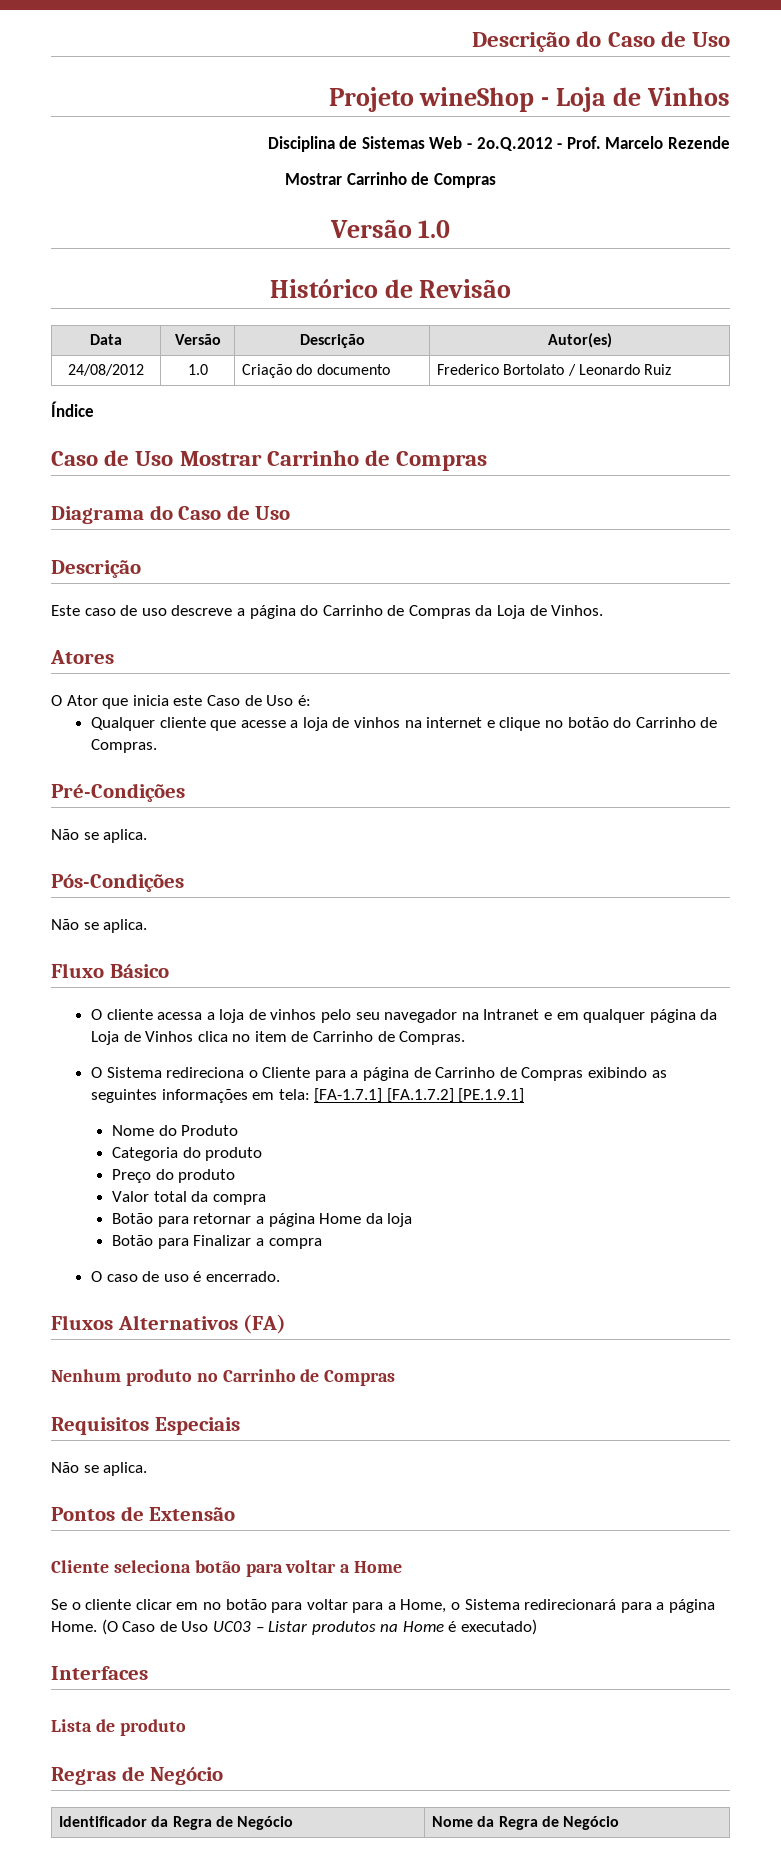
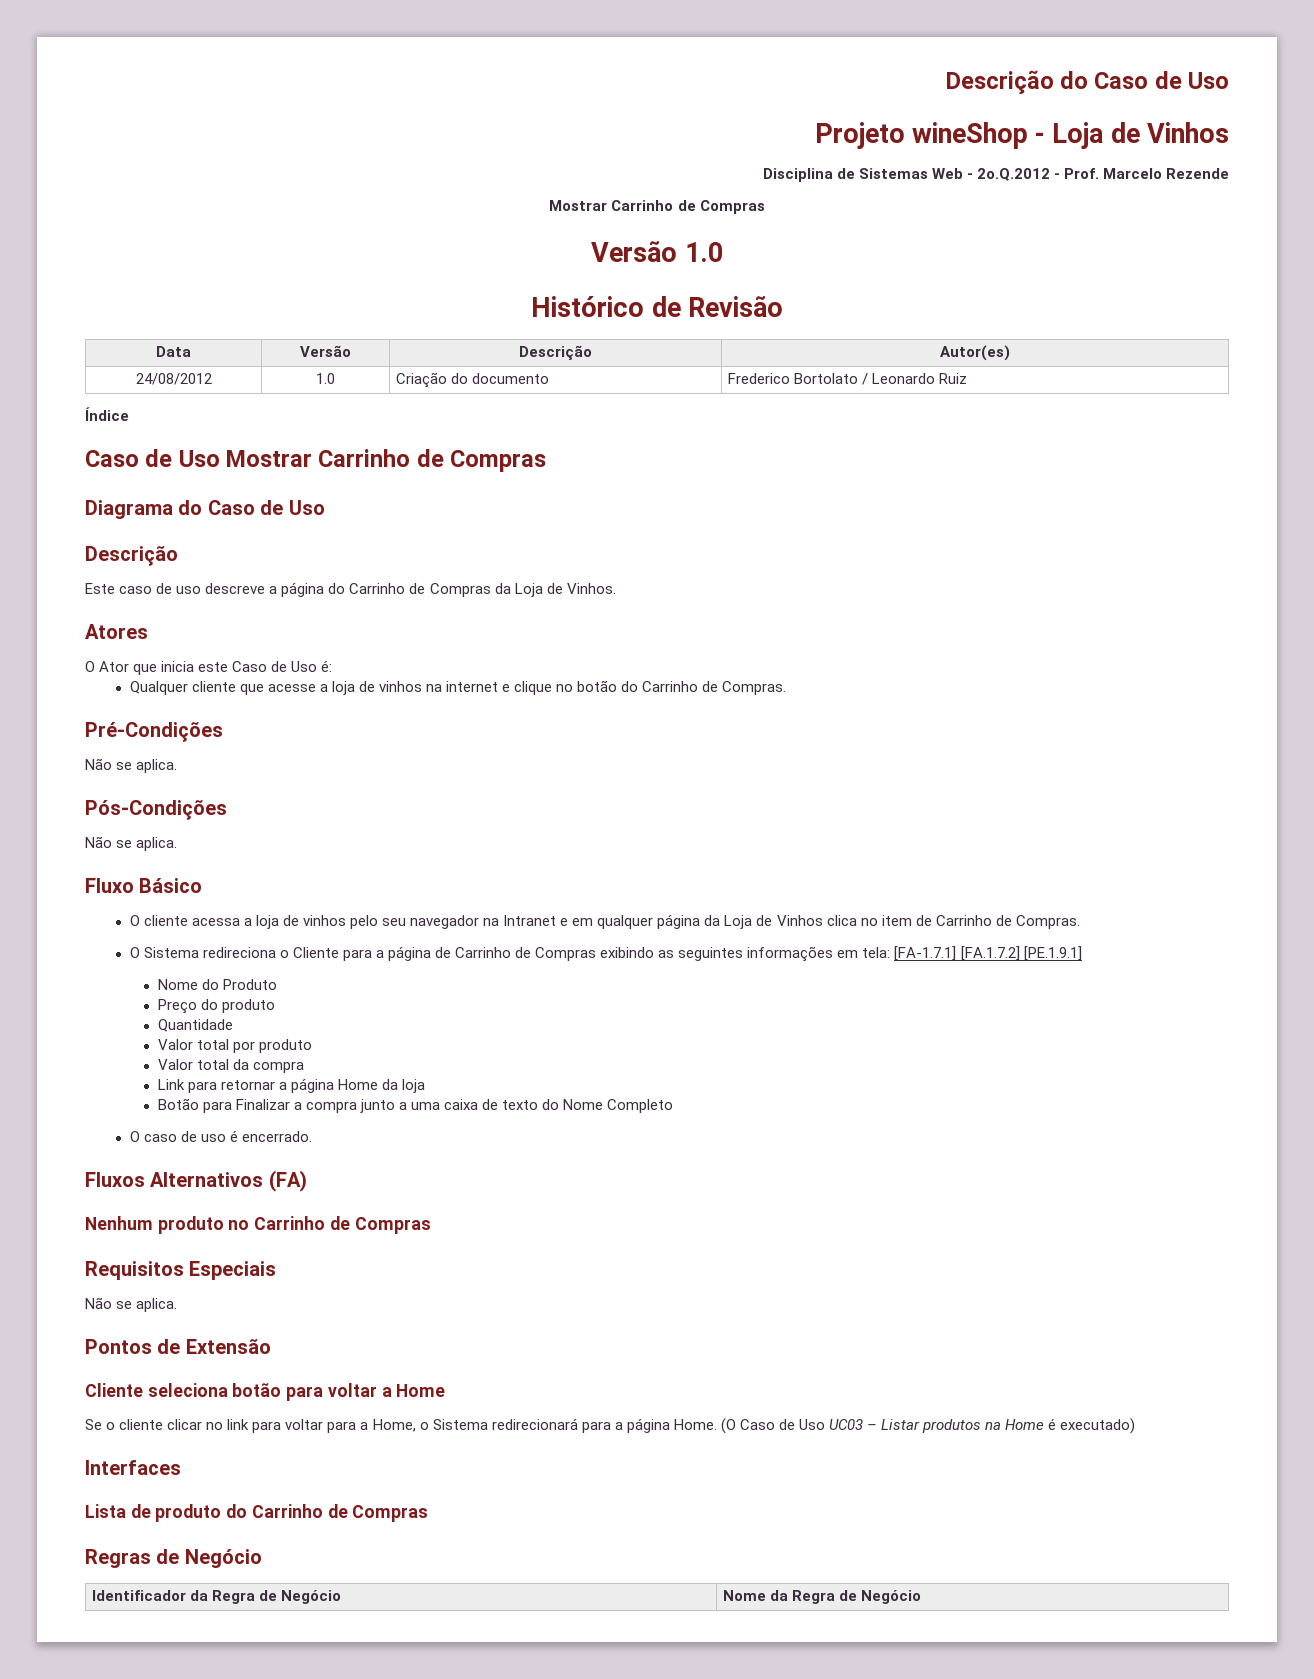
[112,1147,263,1161] [112,1169,174,1183] Categoria do produto // Preço do -> [157,999,275,1014] [157,1019,233,1032] [157,1039,255,1053] Preço do produto // Quantidade // Valor total por
[112,1213,154,1224] Botão -> [157,1079,185,1090] Link
(322, 1243) none -> [359,1099,674,1113] junto a uma caixa de texto do Nome Completo
[176,1599,267,1610] em no botão -> [206,1419,250,1430] no link
(186, 1727) none -> [226,1504,429,1522] do Carrinho de Compras

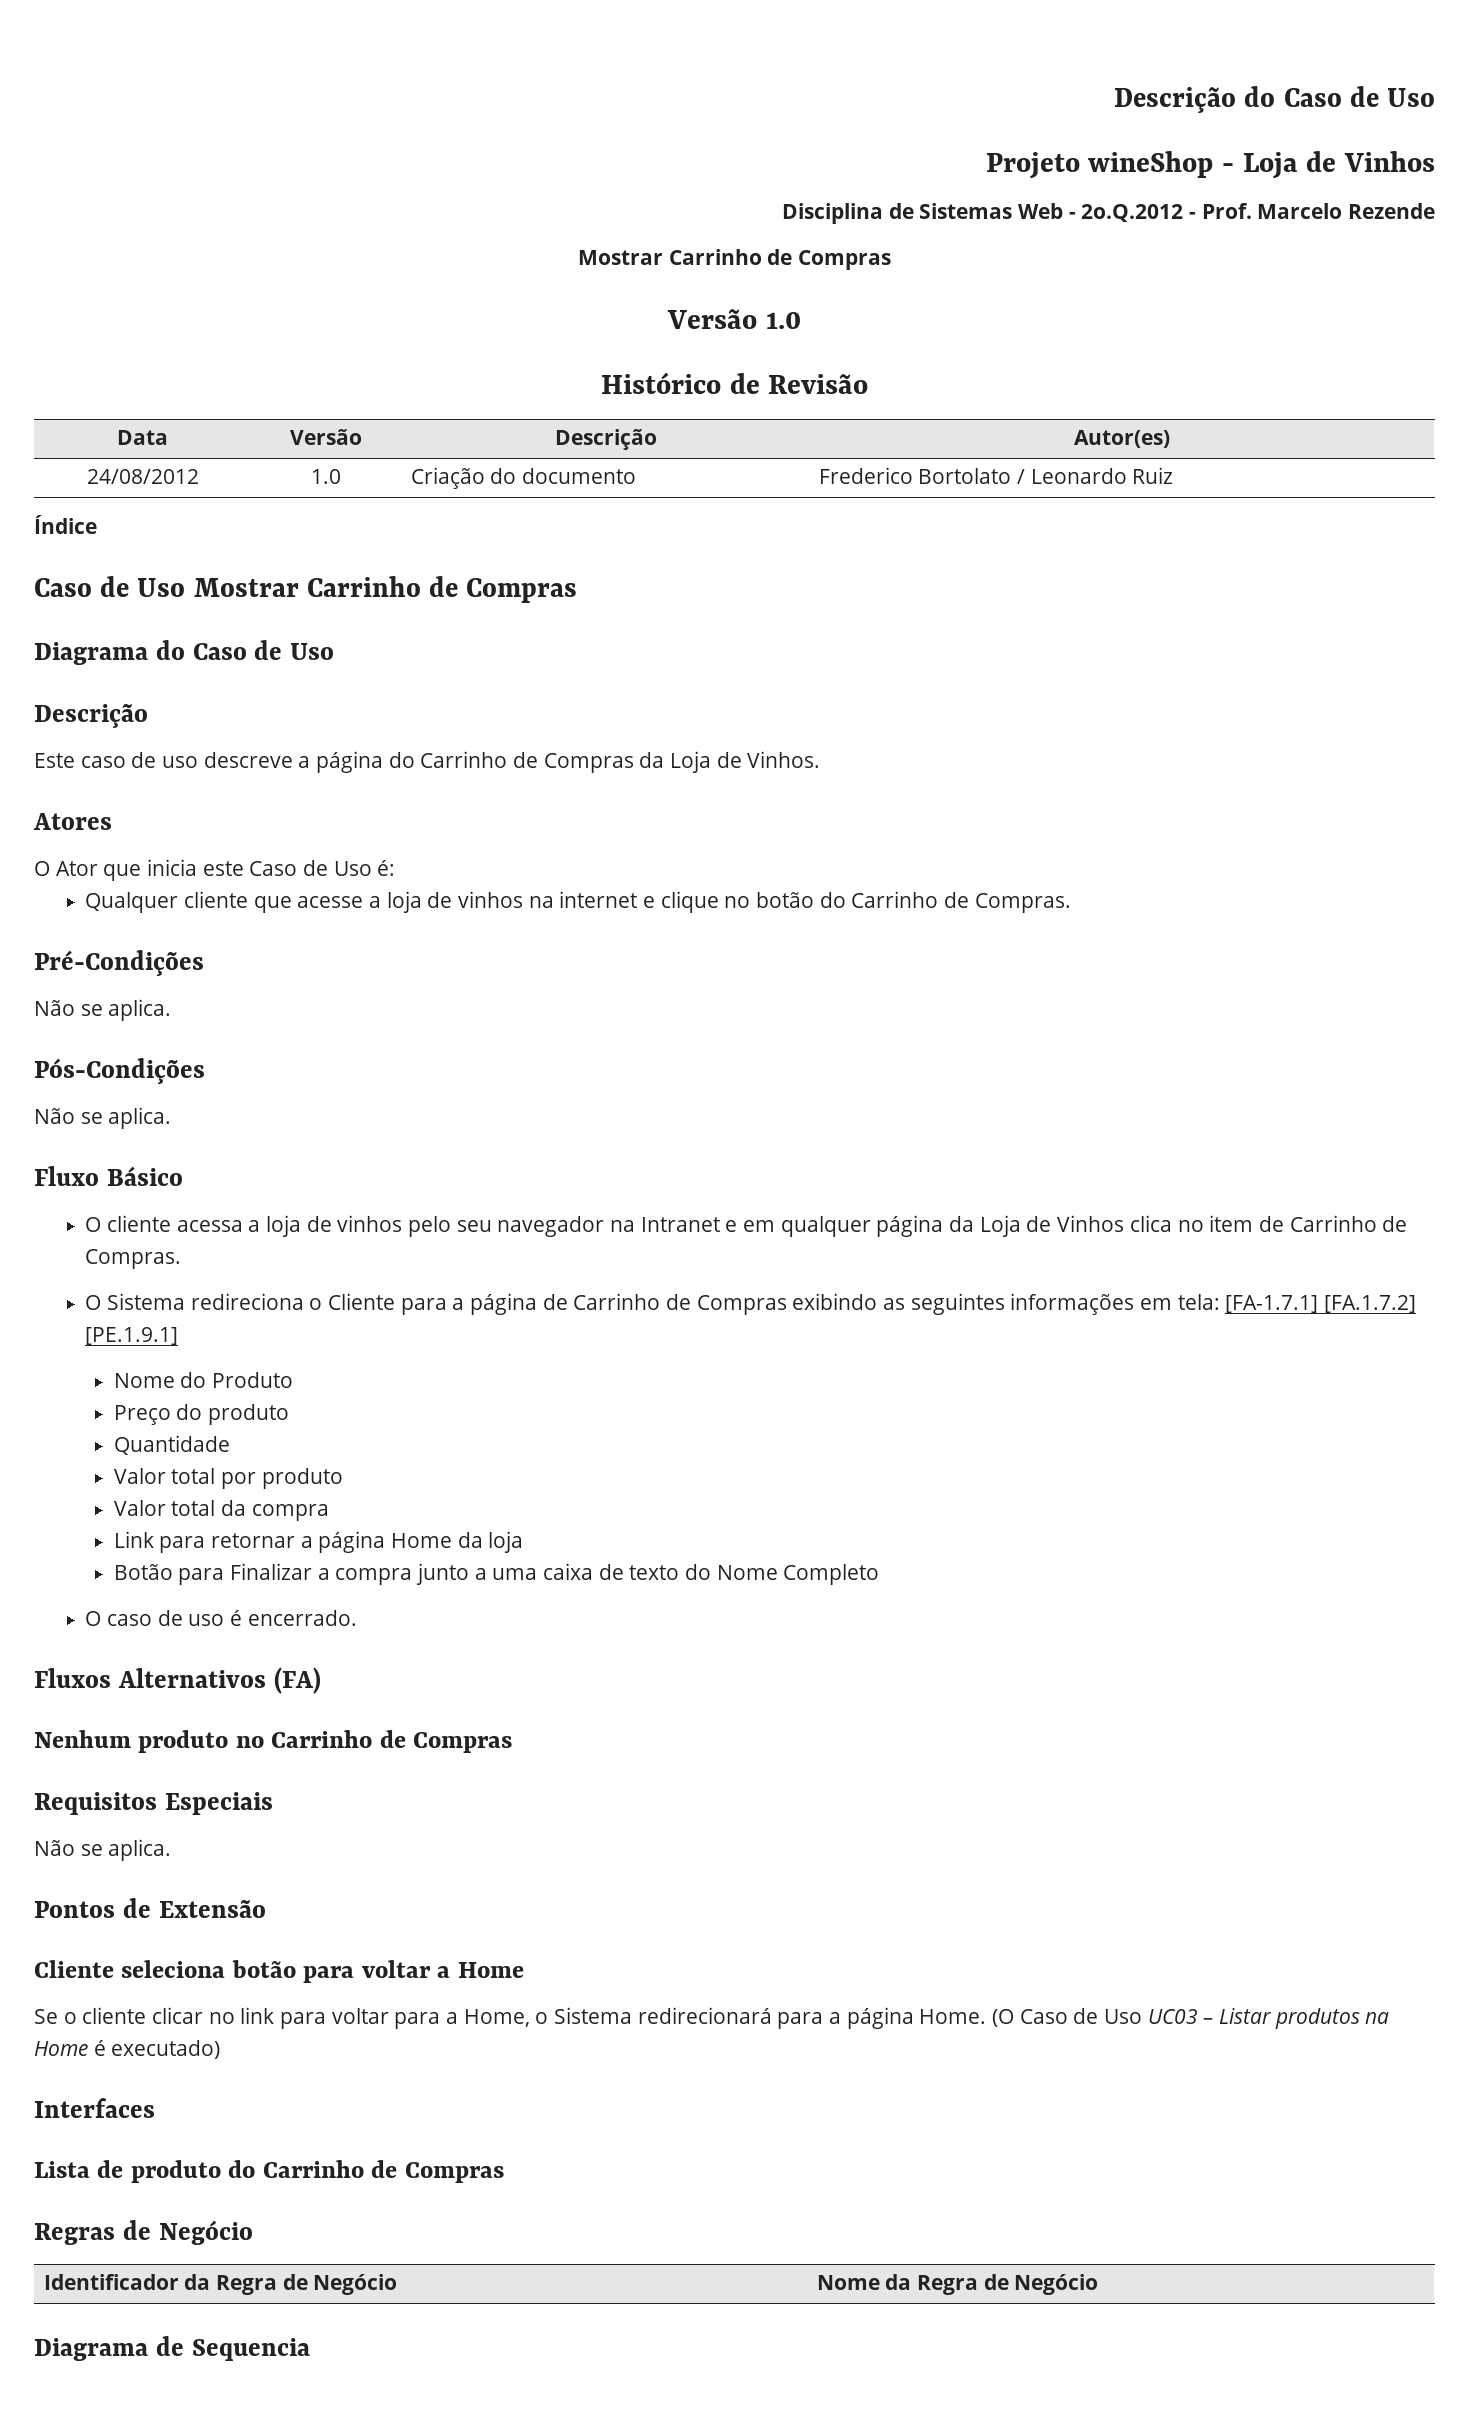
(921, 1597) none -> [34,2336,310,2361] // Diagrama de Sequencia

